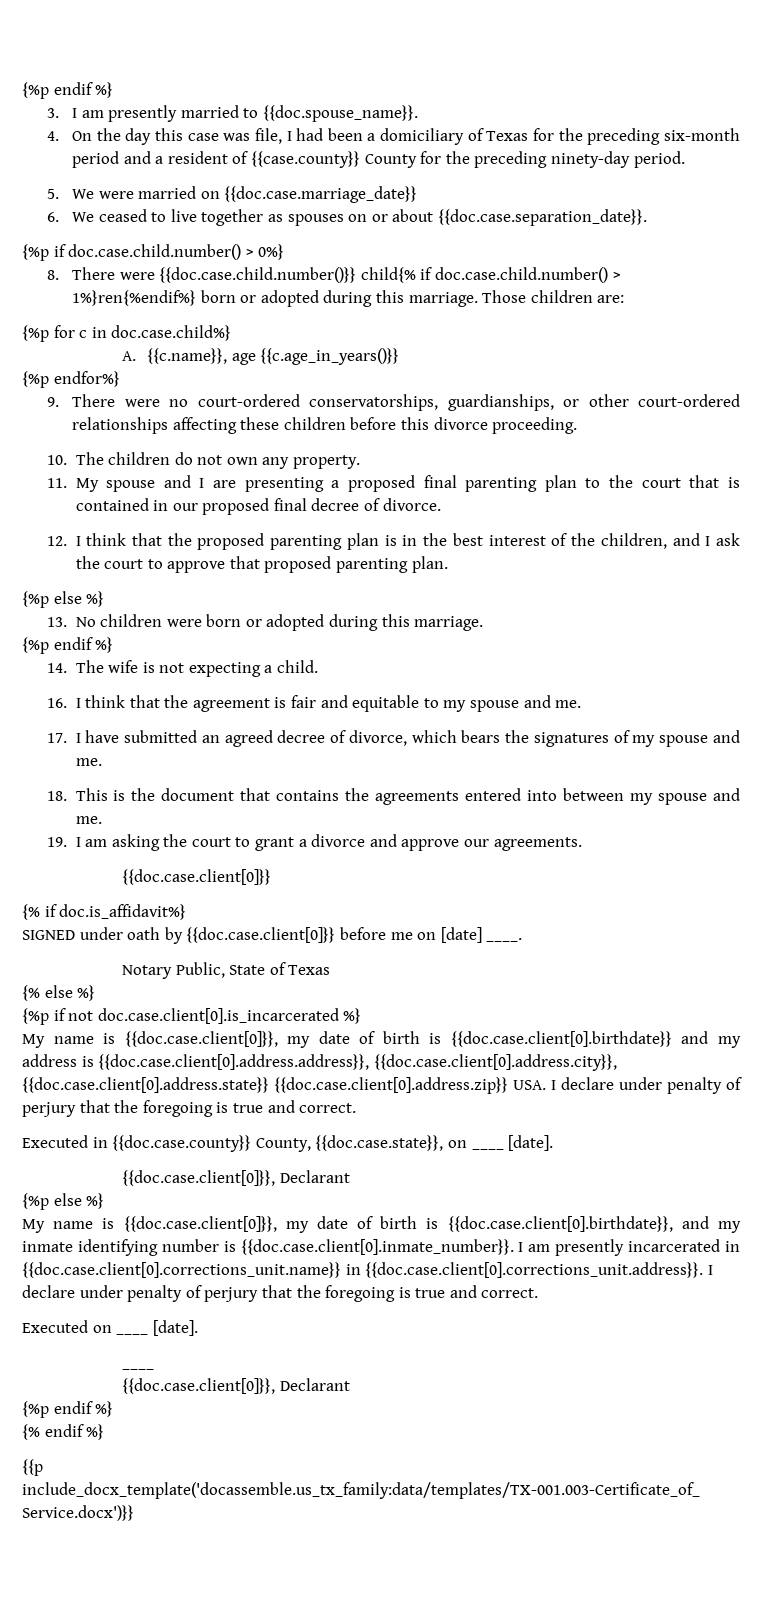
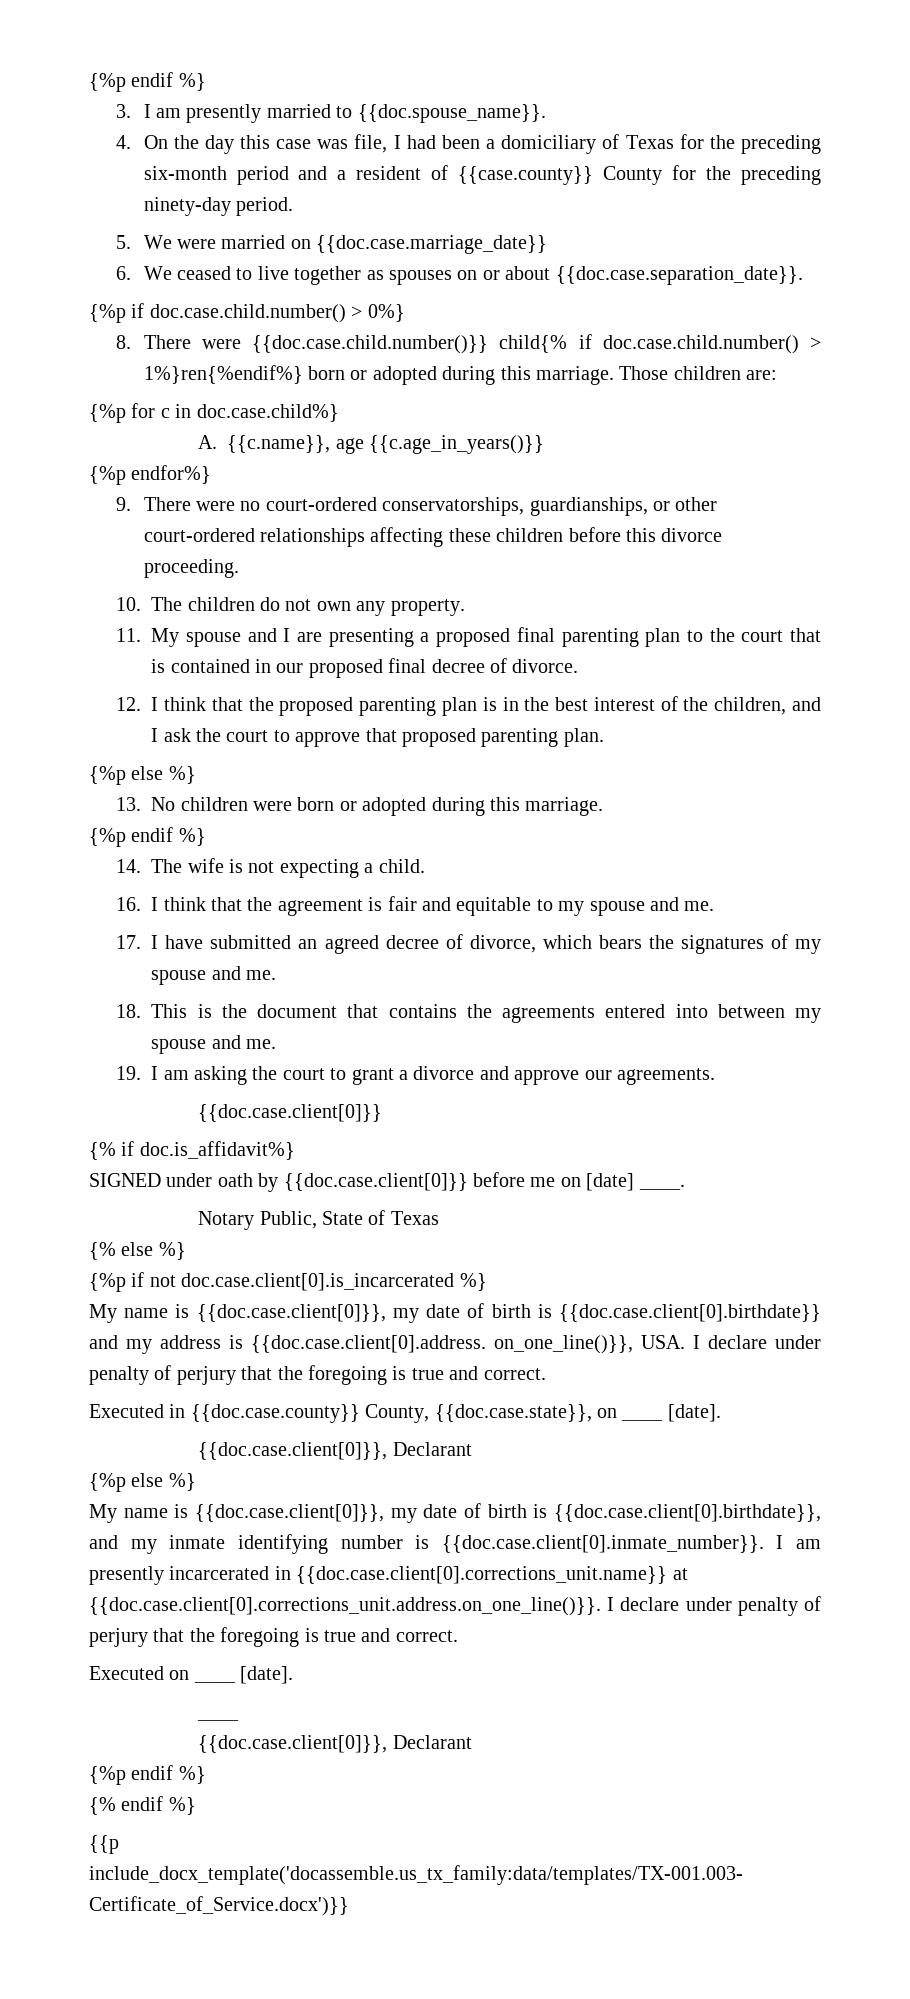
[98,1054,617,1071] [22,1077,508,1094] {{doc.case.client[0].address.address}}, {{doc.case.client[0].address.city}}, {{doc.case.client[0].address.state}} {{doc.case.client[0].address.zip}} -> [251,1335,633,1354] {{doc.case.client[0].address. on_one_line()}},
[345,1262,704,1278] in {{doc.case.client[0].corrections_unit.address}}. -> [672,1568,688,1580] [89,1597,601,1616] at {{doc.case.client[0].corrections_unit.address.on_one_line()}}.

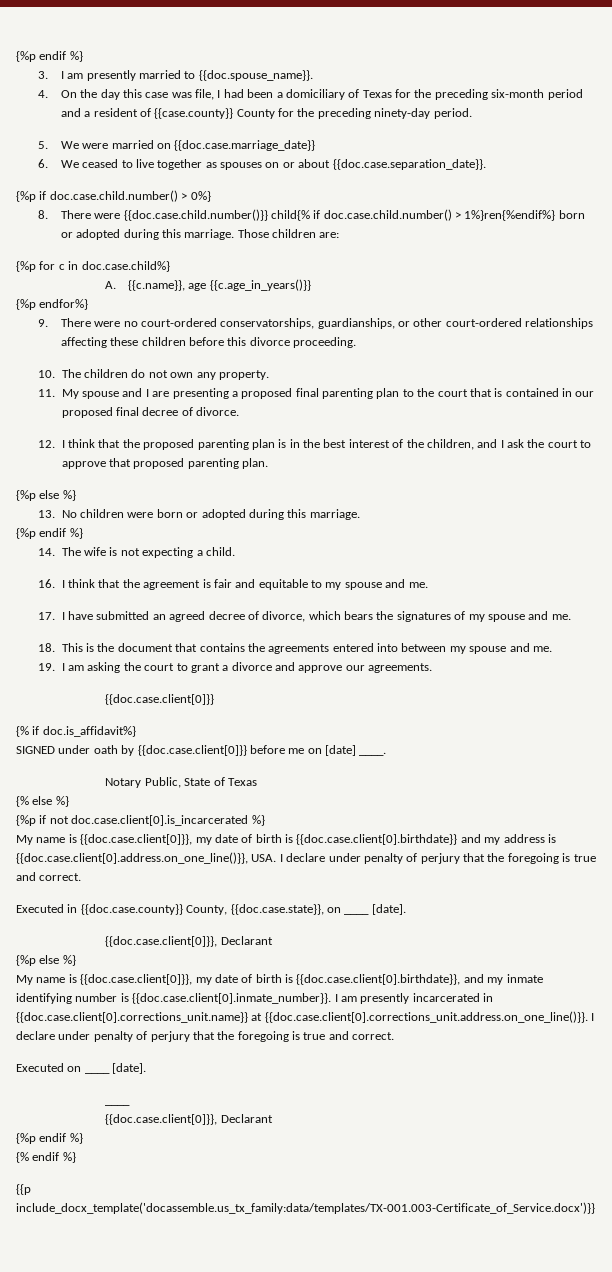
[251,1335,633,1354] {{doc.case.client[0].address. on_one_line()}}, -> [16,852,248,864] {{doc.case.client[0].address.on_one_line()}},

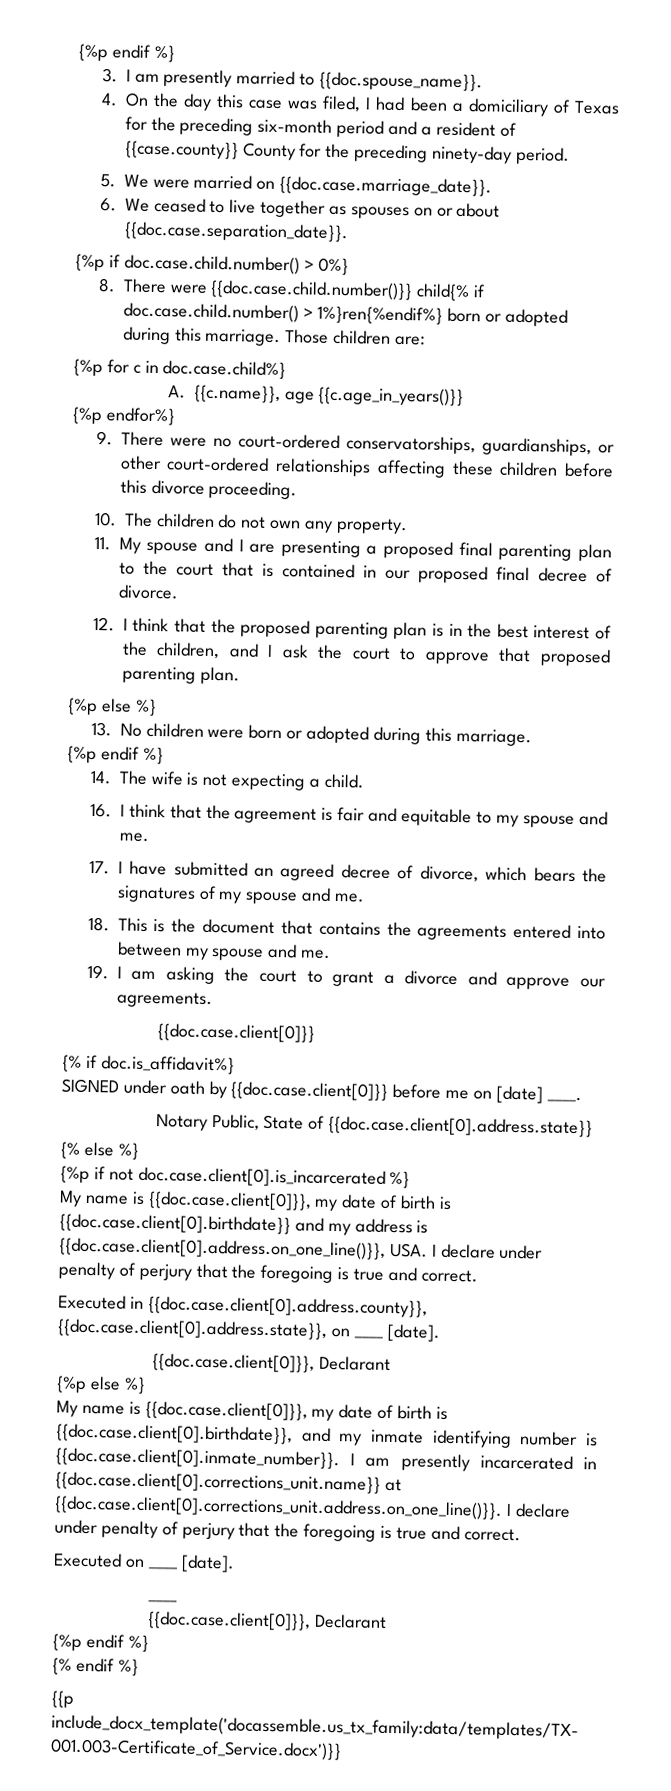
[194,89,214,100] file, -> [322,95,362,113] filed,
[174,140,316,151] {{doc.case.marriage_date}} -> [279,175,493,197] {{doc.case.marriage_date}}.
[227,778,257,786] Texas -> [328,1115,594,1138] {{doc.case.client[0].address.state}}
[80,904,324,915] {{doc.case.county}} County, {{doc.case.state}}, -> [147,1295,428,1318] [57,1318,327,1340] {{doc.case.client[0].address.county}}, {{doc.case.client[0].address.state}},

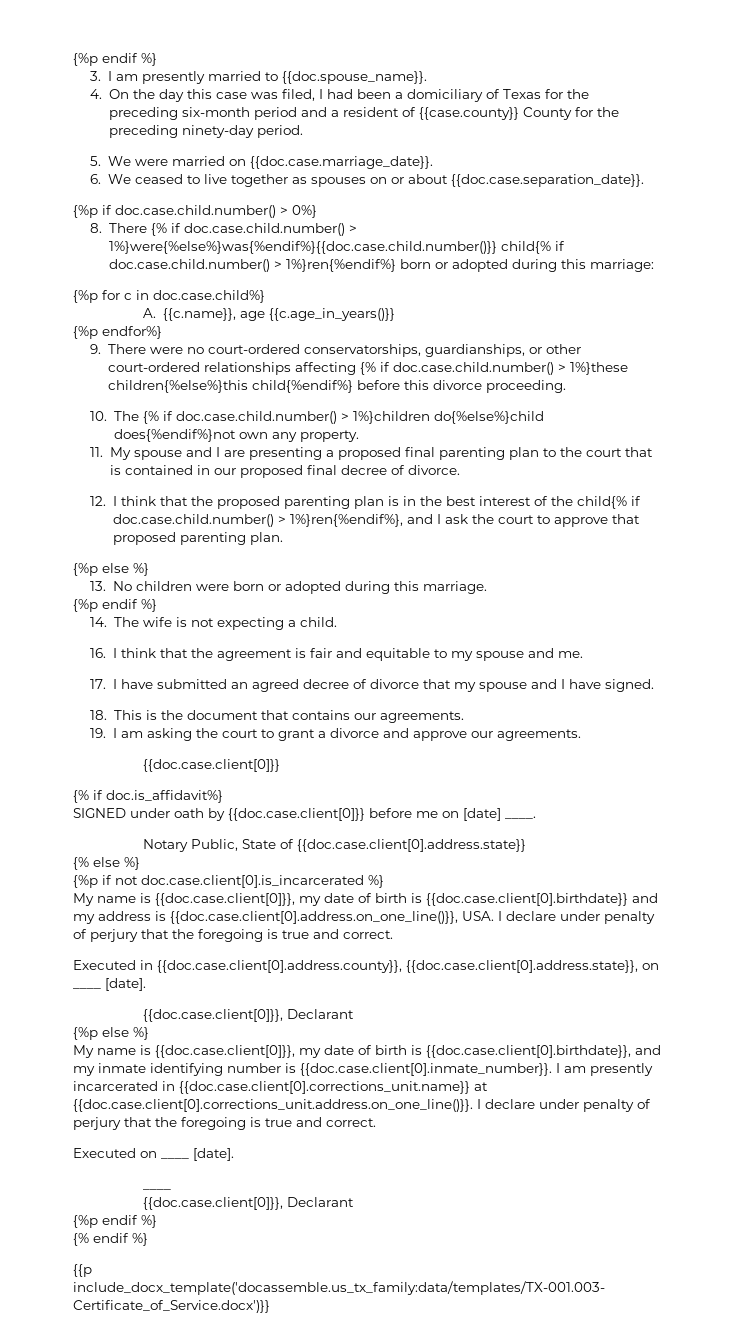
[169,279,414,301] were {{doc.case.child.number()}} -> [151,223,358,236] [109,241,498,254] {% if doc.case.child.number() > 1%}were{%else%}was{%endif%}{{doc.case.child.number()}}
[205,328,426,347] marriage. Those children are: -> [590,259,655,272] marriage:
[451,460,559,477] these children -> [360,362,629,375] [108,380,354,393] {% if doc.case.child.number() > 1%}these children{%else%}this child{%endif%}
[156,513,267,529] children do not -> [143,411,545,424] [114,429,237,442] {% if doc.case.child.number() > 1%}children do{%else%}child does{%endif%}not
[156,642,221,660] children, -> [577,496,642,509] [113,514,404,527] child{% if doc.case.child.number() > 1%}ren{%endif%},
[419,865,607,883] [116,885,365,905] divorce, which bears the signatures of my spouse and me. -> [370,679,655,692] divorce that my spouse and I have signed.
[386,921,606,941] [116,941,332,961] the agreements entered into between my spouse and me. -> [354,711,465,723] our agreements.

